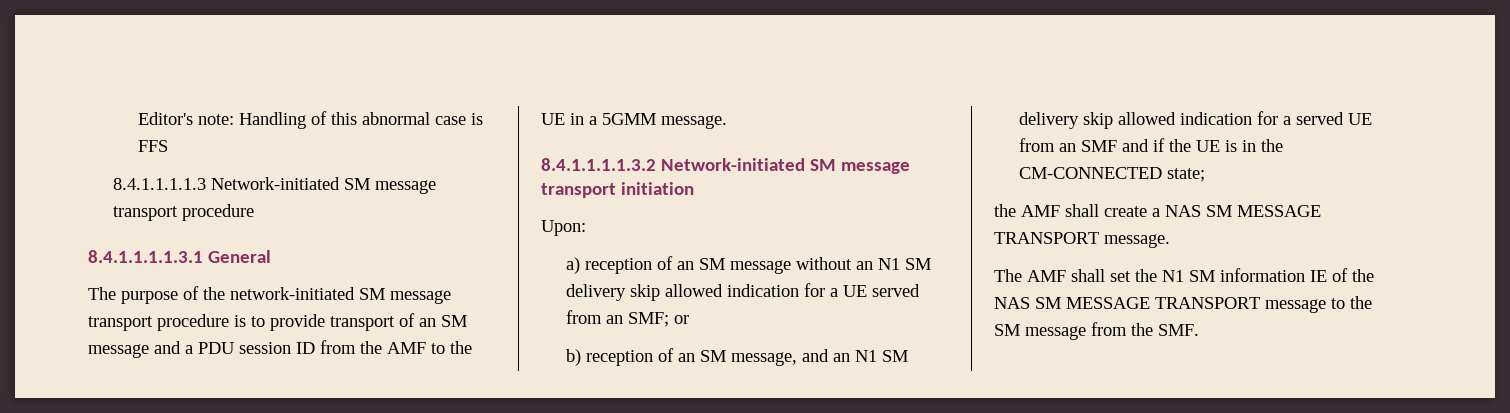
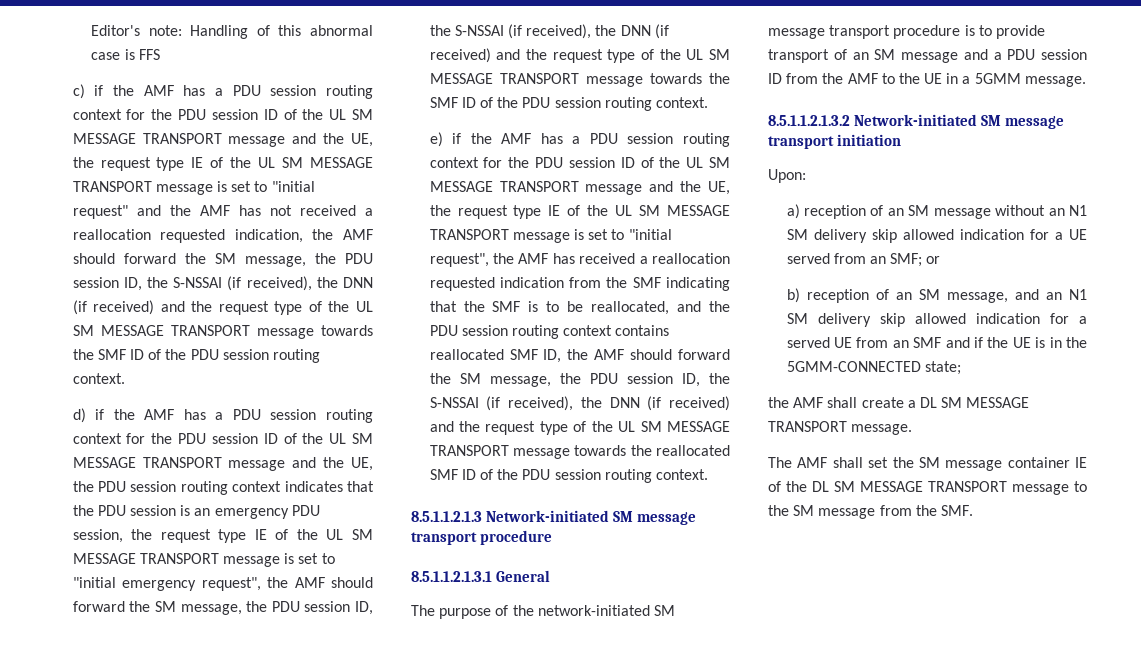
[112,178,206,190] 8.4.1.1.1.1.3 -> [72,84,373,99] [72,109,373,120] [72,133,373,147] [72,157,373,171] [72,181,315,195] [72,205,373,219] [72,229,373,243] [72,253,373,267] [72,276,373,291] [72,300,373,315] [72,325,373,339] [72,349,320,363] [72,373,125,384] [72,408,373,423] [72,433,373,444] [72,457,373,471] [72,481,374,495] [72,505,320,519] [72,529,373,543] [72,553,335,567] [72,577,373,591] [72,601,373,615] [429,24,669,39] [429,48,730,63] [429,73,730,87] [429,97,708,111] [429,132,730,147] [429,157,730,168] [429,181,730,195] [429,205,730,219] [429,229,672,243] [429,253,730,267] [429,277,730,291] [429,301,730,315] [429,325,670,339] [429,349,730,363] [429,373,730,387] [429,396,730,411] [429,421,730,435] [429,445,730,459] [429,469,708,483] [411,511,482,522] c) if the AMF has a PDU session routing context for the PDU session ID of the UL SM MESSAGE TRANSPORT message and the UE, the request type IE of the UL SM MESSAGE TRANSPORT message is set to "initial request" and the AMF has not received a reallocation requested indication, the AMF should forward the SM message, the PDU session ID, the S-NSSAI (if received), the DNN (if received) and the request type of the UL SM MESSAGE TRANSPORT message towards the SMF ID of the PDU session routing context. // d) if the AMF has a PDU session routing context for the PDU session ID of the UL SM MESSAGE TRANSPORT message and the UE, the PDU session routing context indicates that the PDU session is an emergency PDU session, the request type IE of the UL SM MESSAGE TRANSPORT message is set to "initial emergency request", the AMF should forward the SM message, the PDU session ID, the S-NSSAI (if received), the DNN (if received) and the request type of the UL SM MESSAGE TRANSPORT message towards the SMF ID of the PDU session routing context. // e) if the AMF has a PDU session routing context for the PDU session ID of the UL SM MESSAGE TRANSPORT message and the UE, the request type IE of the UL SM MESSAGE TRANSPORT message is set to "initial request", the AMF has received a reallocation requested indication from the SMF indicating that the SMF is to be reallocated, and the PDU session routing context contains reallocated SMF ID, the AMF should forward the SM message, the PDU session ID, the S-NSSAI (if received), the DNN (if received) and the request type of the UL SM MESSAGE TRANSPORT message towards the reallocated SMF ID of the PDU session routing context. // 8.5.1.1.2.1.3
[88,250,203,263] 8.4.1.1.1.1.3.1 -> [411,571,492,582] 8.5.1.1.2.1.3.1
[541,158,656,171] 8.4.1.1.1.1.3.2 -> [768,115,850,126] 8.5.1.1.2.1.3.2
[1018,167,1162,179] CM-CONNECTED -> [786,361,921,372] 5GMM-CONNECTED
[1165,205,1201,217] NAS -> [919,397,937,408] DL
[1162,268,1374,282] [994,297,1030,309] N1 SM information IE of the NAS -> [918,457,1087,471] [768,481,829,492] SM message container IE of the DL

